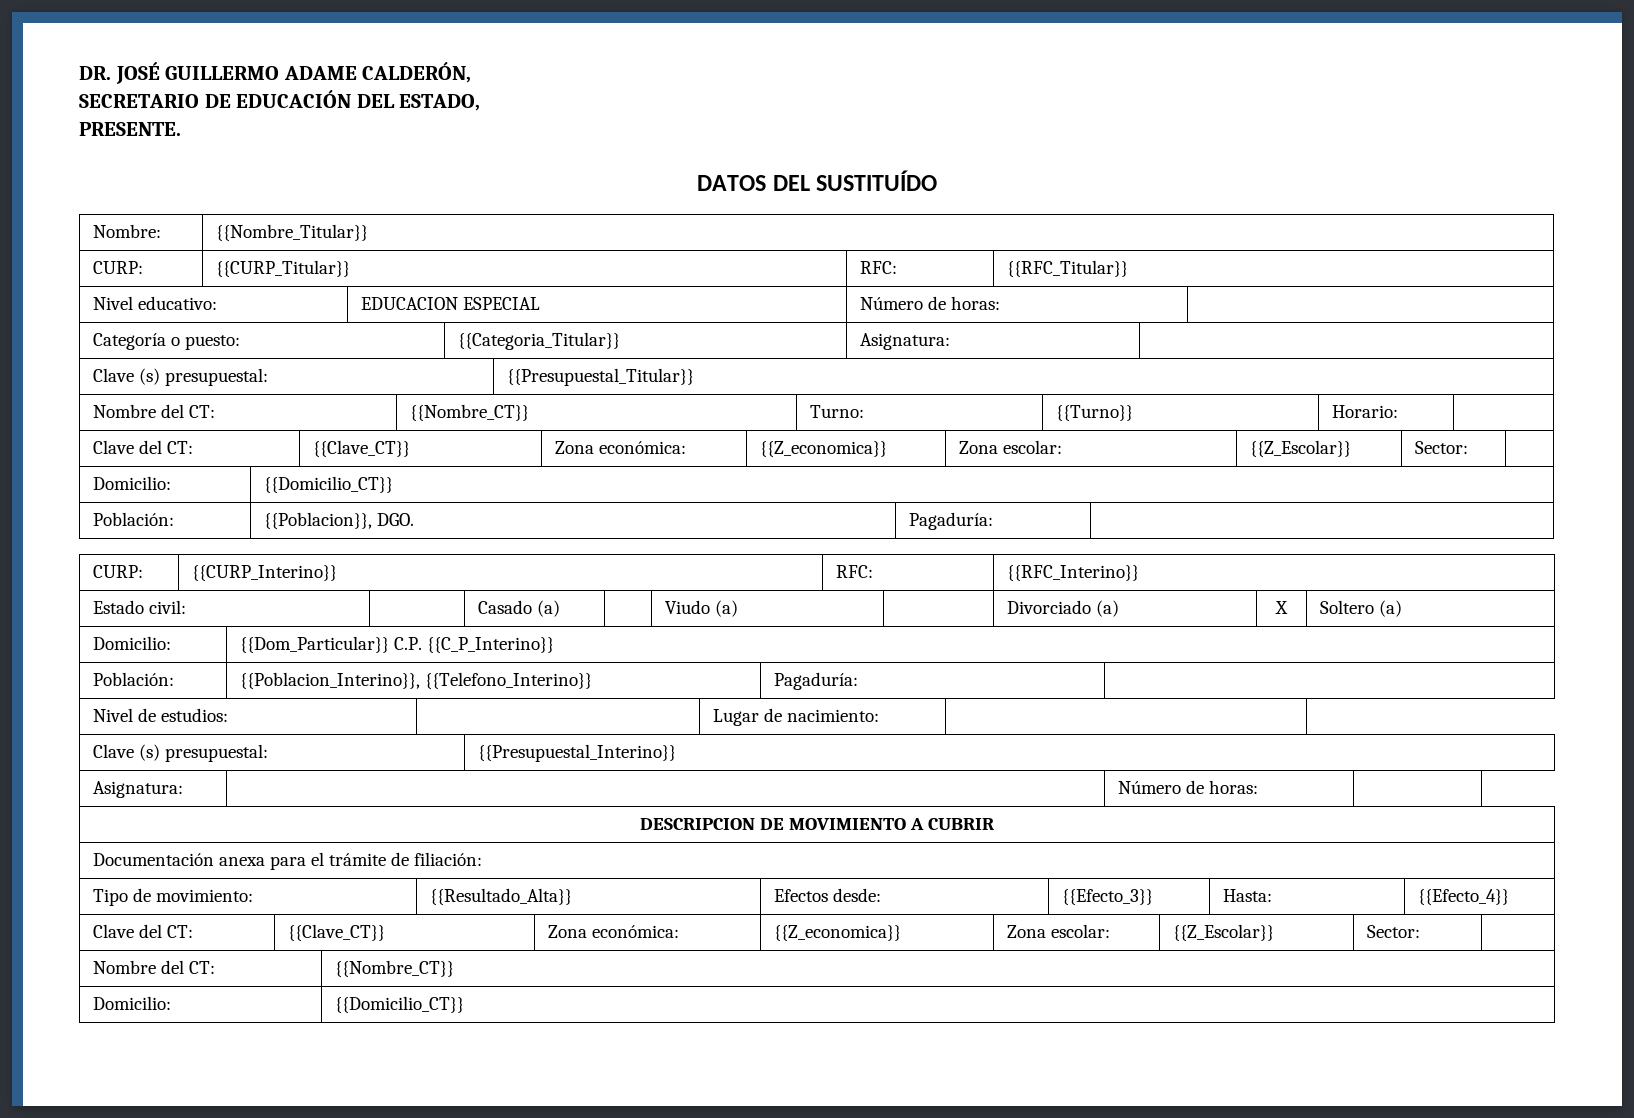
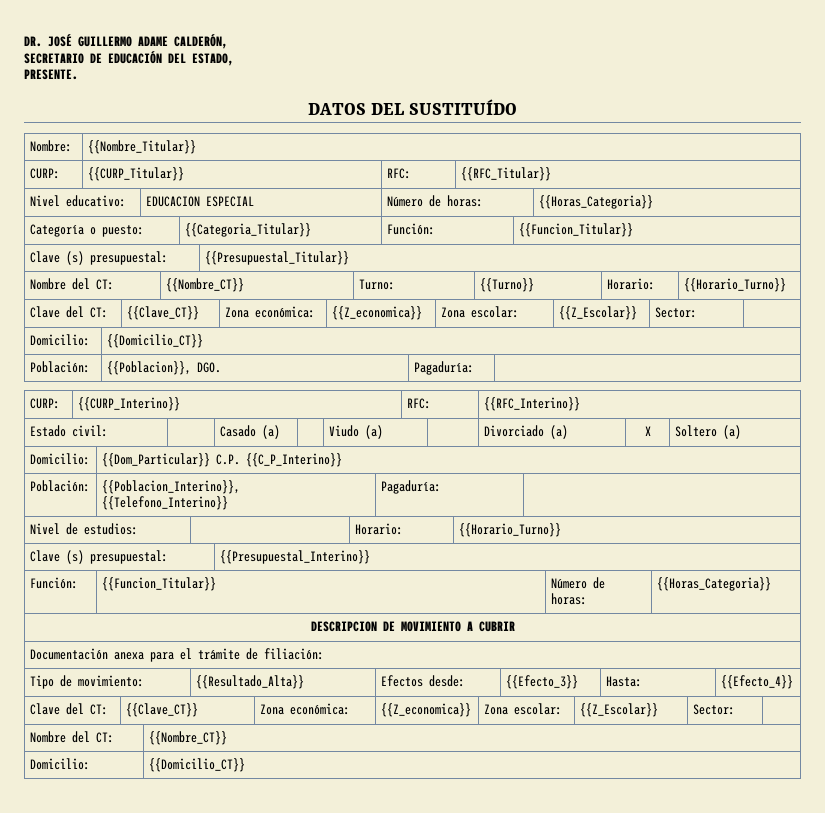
(1000, 303) none -> [538,195,653,209] {{Horas_Categoria}}
[859,333,950,350] Asignatura: | -> [386,223,435,235] [518,223,633,237] Función: | {{Funcion_Titular}}
(1398, 411) none -> [683,278,786,292] {{Horario_Turno}}
[712,708,879,726] Lugar de nacimiento: | -> [354,523,403,535] [458,523,561,537] Horario: | {{Horario_Turno}}
[92,781,183,798] [1117,780,1258,794] Asignatura: | | Número de horas: | -> [29,577,78,589] [101,577,216,591] [550,577,605,589] [550,593,587,605] [656,577,771,591] Función: | {{Funcion_Titular}} | Número de horas: | {{Horas_Categoria}}

